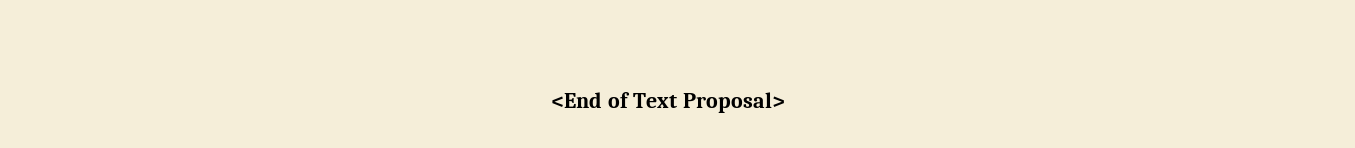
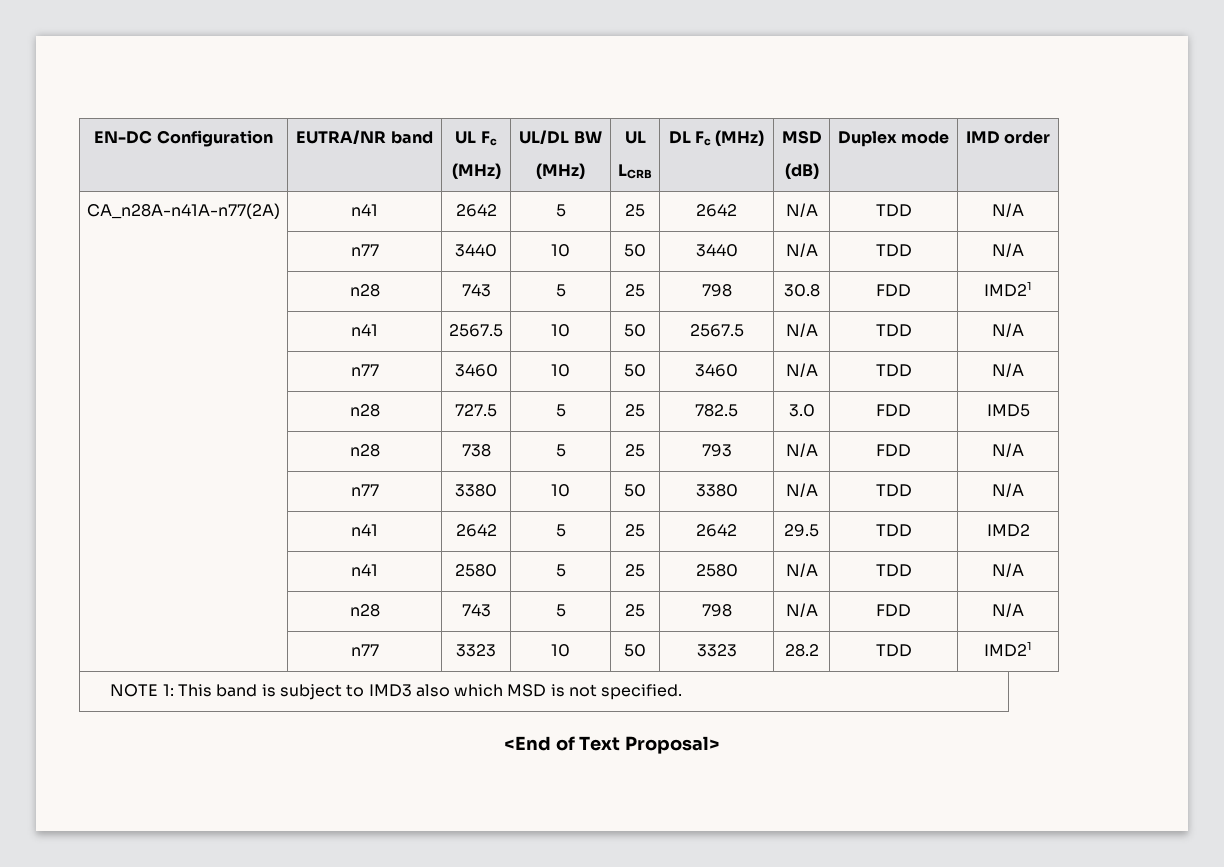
(551, 100) none -> [94,130,273,147] [296,130,433,144] [455,131,497,146] [451,163,501,179] [519,130,602,144] [536,163,585,179] [624,131,646,144] [618,164,652,179] [668,130,765,146] [781,130,822,144] [784,163,819,179] [837,131,950,147] [965,131,1051,144] [87,203,280,219] [351,204,378,216] [455,204,497,217] [555,204,566,217] [625,204,645,217] [696,204,737,217] [785,203,818,217] [875,204,912,217] [992,203,1024,217] [350,244,379,256] [455,244,497,257] [551,244,570,257] [624,244,646,257] [695,244,738,257] [785,243,818,257] [875,244,912,257] [992,243,1024,257] [349,284,380,297] [461,284,491,297] [555,284,566,297] [625,284,645,297] [701,284,732,297] [783,284,820,297] [876,284,911,297] [984,281,1032,297] [351,324,378,336] [449,324,503,337] [551,324,570,337] [624,324,646,337] [689,324,744,337] [785,323,818,337] [875,324,912,337] [992,323,1024,337] [350,364,379,376] [454,364,498,377] [551,364,570,377] [624,364,646,377] [695,364,738,377] [785,363,818,377] [875,364,912,377] [992,363,1024,377] [349,404,380,417] [455,404,497,417] [555,404,566,417] [625,404,645,417] [695,404,738,417] [788,404,815,417] [876,404,911,417] [986,404,1030,417] [349,444,380,457] [461,444,491,457] [555,444,566,457] [625,444,645,457] [701,444,732,457] [785,443,818,457] [876,444,911,457] [992,443,1024,457] [350,484,379,496] [455,484,497,497] [551,484,570,497] [624,484,646,497] [695,484,738,497] [785,483,818,497] [875,484,912,497] [992,483,1024,497] [351,524,378,536] [455,524,497,537] [555,524,566,537] [625,524,645,537] [696,524,737,537] [784,524,819,537] [875,524,912,537] [986,524,1030,537] [351,564,378,576] [455,564,497,577] [555,564,566,577] [625,564,645,577] [695,564,738,577] [785,563,818,577] [875,564,912,577] [992,563,1024,577] [349,604,380,617] [461,604,491,617] [555,604,566,617] [625,604,645,617] [701,604,732,617] [785,603,818,617] [876,604,911,617] [992,603,1024,617] [350,644,379,656] [456,644,496,657] [551,644,570,657] [624,644,646,657] [696,644,737,657] [784,644,819,657] [875,644,912,657] [984,641,1032,657] [110,684,683,700] EN-DC Configuration | EUTRA/NR band | UL Fc // (MHz) | UL/DL BW // (MHz) | UL // LCRB | DL Fc (MHz) | MSD // (dB) | Duplex mode | IMD order // CA_n28A-n41A-n77(2A) | n41 | 2642 | 5 | 25 | 2642 | N/A | TDD | N/A // | n77 | 3440 | 10 | 50 | 3440 | N/A | TDD | N/A // | n28 | 743 | 5 | 25 | 798 | 30.8 | FDD | IMD21 // | n41 | 2567.5 | 10 | 50 | 2567.5 | N/A | TDD | N/A // | n77 | 3460 | 10 | 50 | 3460 | N/A | TDD | N/A // | n28 | 727.5 | 5 | 25 | 782.5 | 3.0 | FDD | IMD5 // | n28 | 738 | 5 | 25 | 793 | N/A | FDD | N/A // | n77 | 3380 | 10 | 50 | 3380 | N/A | TDD | N/A // | n41 | 2642 | 5 | 25 | 2642 | 29.5 | TDD | IMD2 // | n41 | 2580 | 5 | 25 | 2580 | N/A | TDD | N/A // | n28 | 743 | 5 | 25 | 798 | N/A | FDD | N/A // | n77 | 3323 | 10 | 50 | 3323 | 28.2 | TDD | IMD21 // NOTE 1: This band is subject to IMD3 also which MSD is not specified. //

